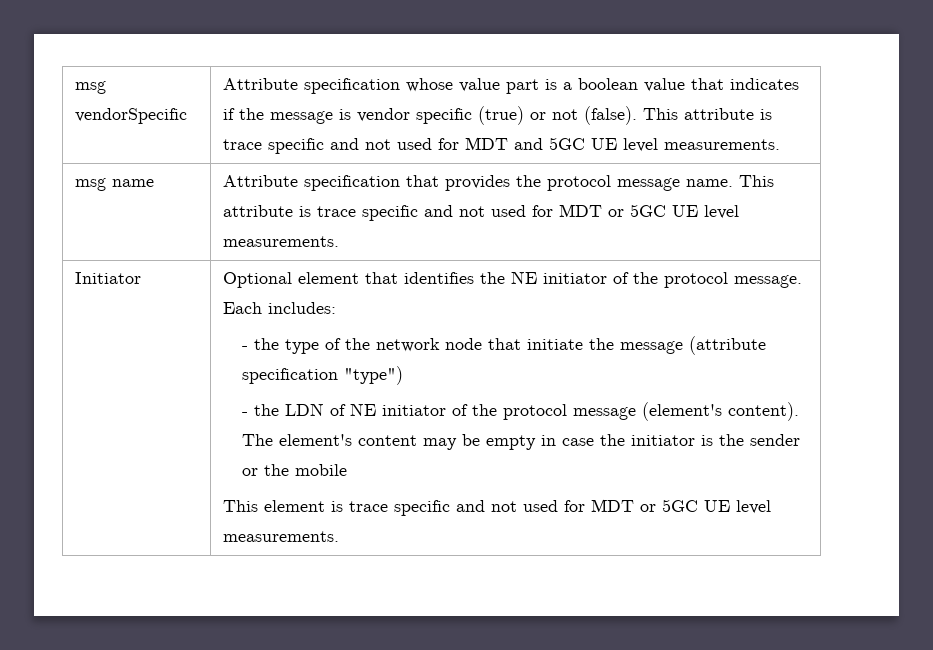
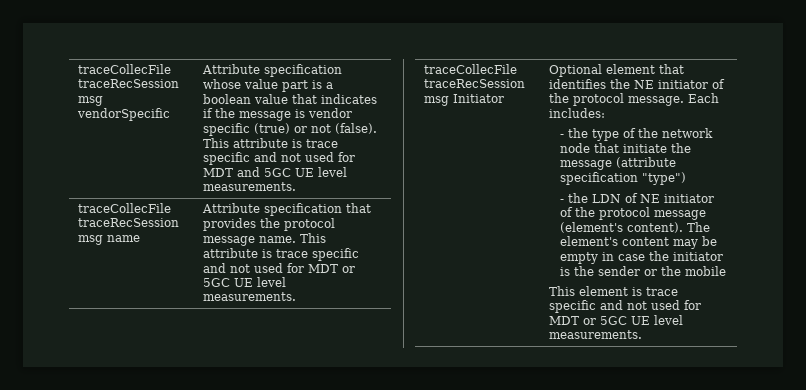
(75, 87) none -> [78,64,172,74] [78,79,180,88] traceCollecFile traceRecSession
(781, 144) none -> [78,203,172,213] [78,218,180,227] traceCollecFile traceRecSession
(340, 241) none -> [424,64,518,74] [424,79,526,88] [424,96,450,106] traceCollecFile traceRecSession msg

